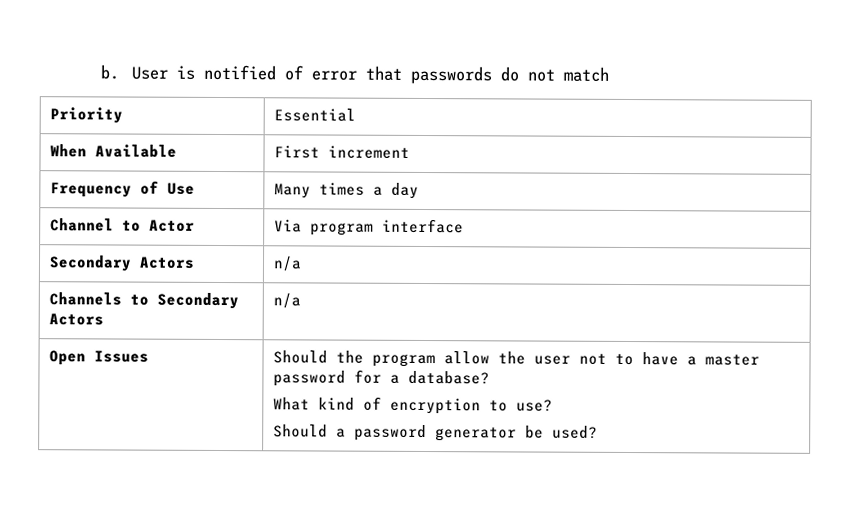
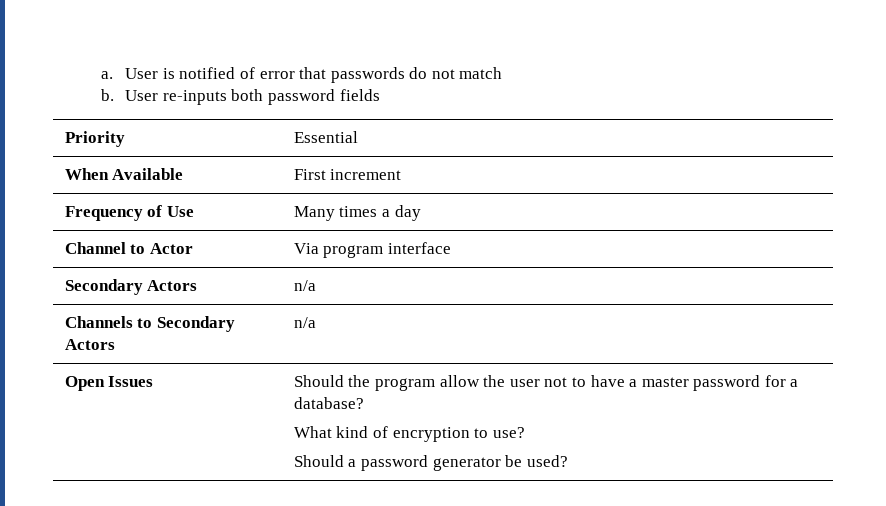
[100,64,120,80] b. -> [101,71,114,79] a.
(609, 74) none -> [101,89,380,105] // b. User re-inputs both password fields

